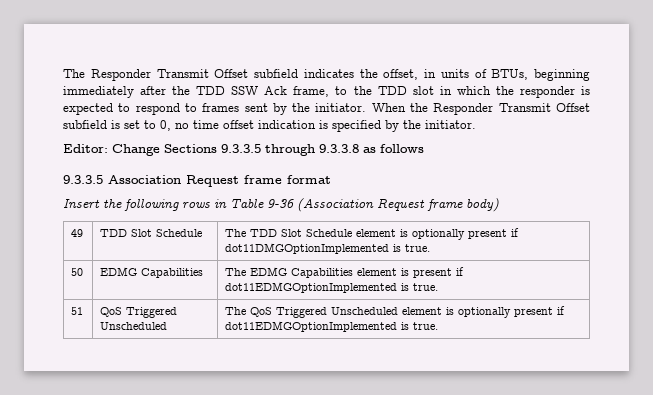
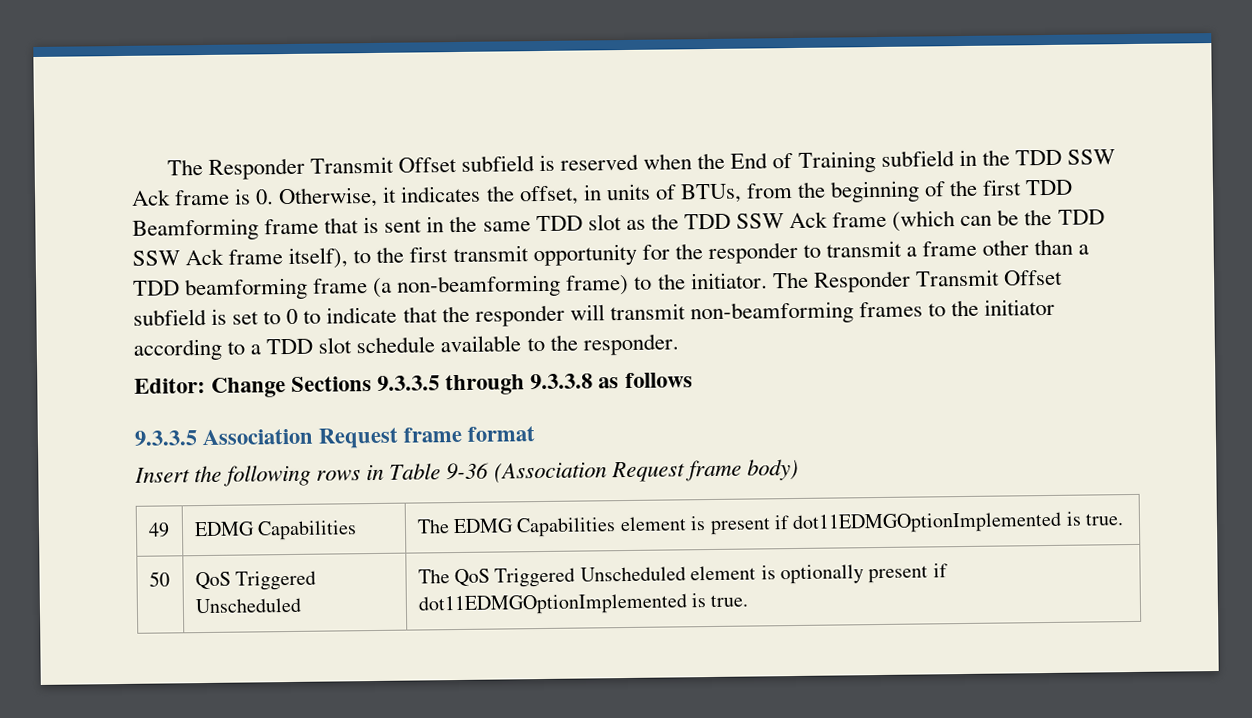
[63,69,298,81] The Responder Transmit Offset subfield -> [166,149,1115,180] [131,186,398,209] The Responder Transmit Offset subfield is reserved when the End of Training subfield in the TDD SSW Ack frame is 0. Otherwise, it
[534,69,590,81] [63,86,590,98] [63,103,429,115] beginning immediately after the TDD SSW Ack frame, to the TDD slot in which the responder is expected to respond to frames sent by the initiator. When the -> [745,179,1074,203] [132,208,1105,241] [132,238,1090,269] [133,271,809,301] from the beginning of the first TDD Beamforming frame that is sent in the same TDD slot as the TDD SSW Ack frame (which can be the TDD SSW Ack frame itself), to the first transmit opportunity for the responder to transmit a frame other than a TDD beamforming frame (a non-beamforming frame) to the initiator. The
[160,120,476,132] 0, no time offset indication is specified by the initiator. -> [286,298,1056,327] [133,333,679,361] 0 to indicate that the responder will transmit non-beamforming frames to the initiator according to a TDD slot schedule available to the responder.
[100,229,203,237] [225,228,520,240] [225,243,431,254] [71,268,84,276] | TDD Slot Schedule | The TDD Slot Schedule element is optionally present if dot11DMGOptionImplemented is true. // 50 -> (170, 530) none
[71,307,84,315] 51 -> [148,571,170,587] 50

